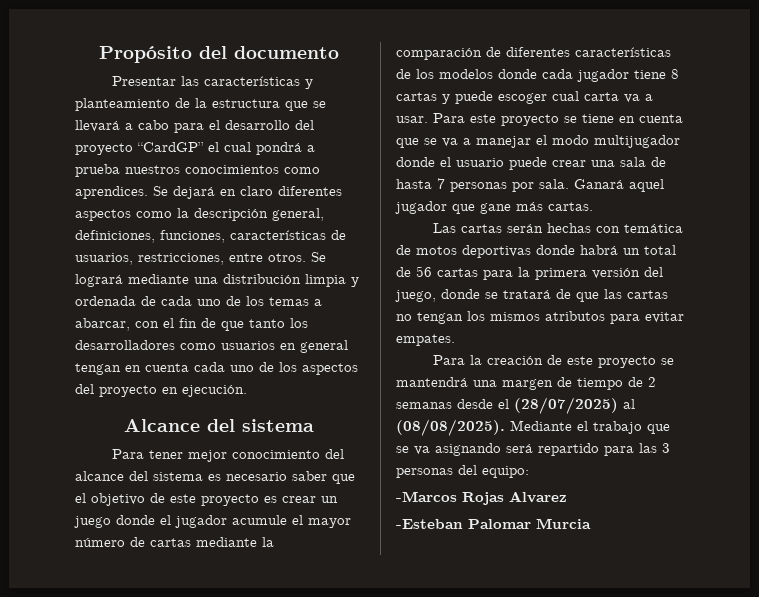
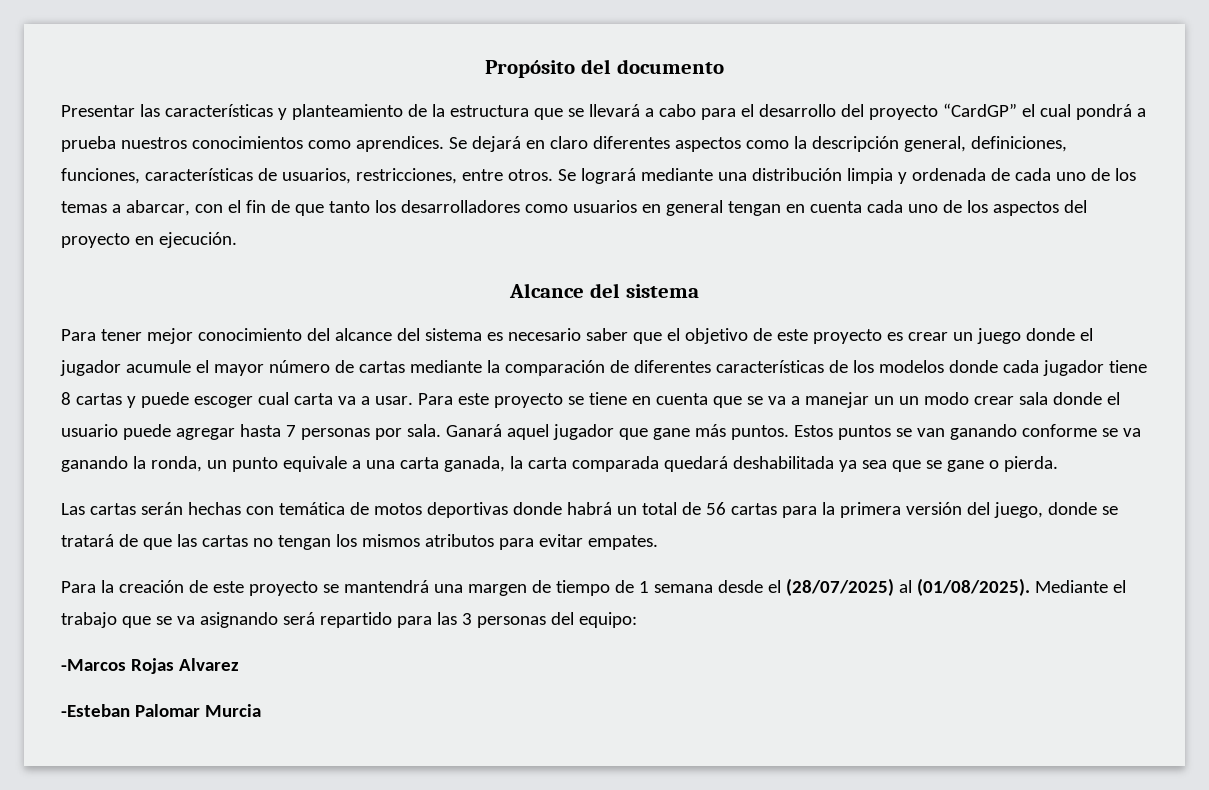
[536,135,680,148] [396,157,666,170] el modo multijugador donde el usuario puede crear una sala de -> [873,392,1120,405] [61,424,235,440] un un modo crear sala donde el usuario puede agregar
[548,202,593,211] cartas. -> [730,424,1141,440] [61,456,1058,472] puntos. Estos puntos se van ganando conforme se va ganando la ronda, un punto equivale a una carta ganada, la carta comparada quedará deshabilitada ya sea que se gane o pierda.
[648,377,656,387] [396,402,452,409] 2 semanas -> [638,581,713,593] 1 semana
[396,419,505,436] (08/08/2025). -> [916,578,1030,596] (01/08/2025).

